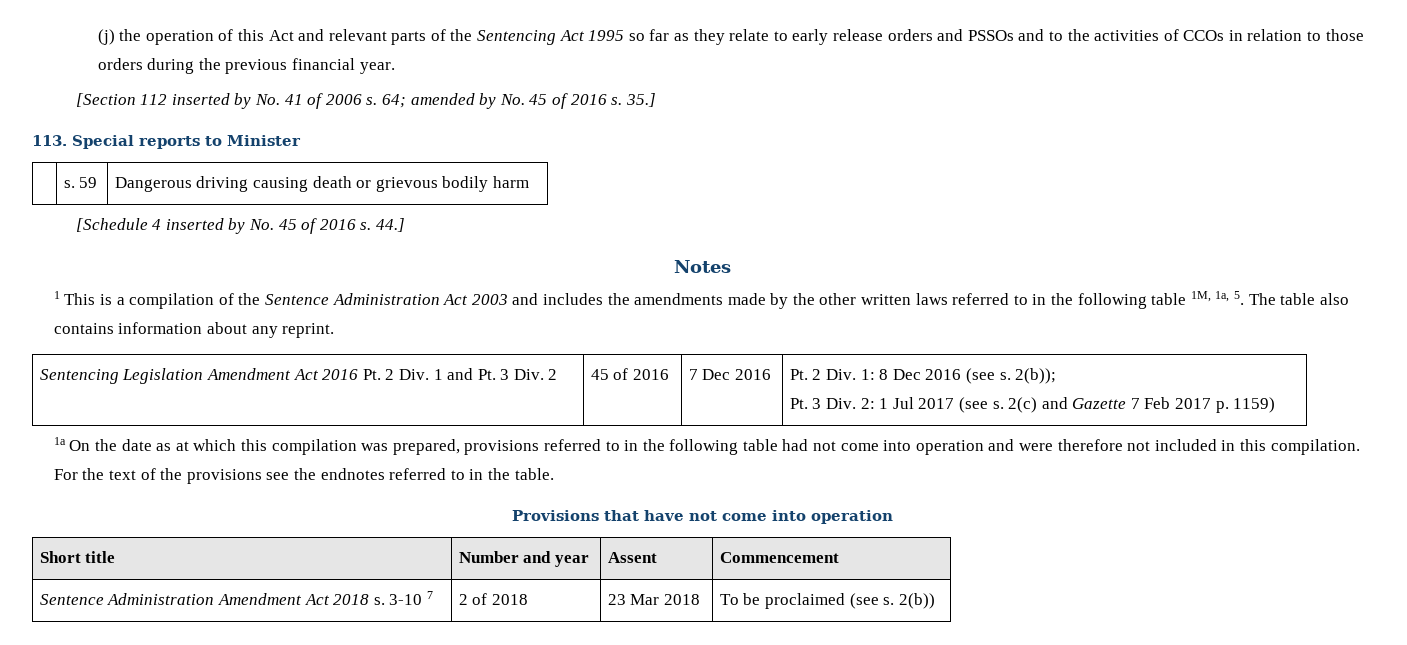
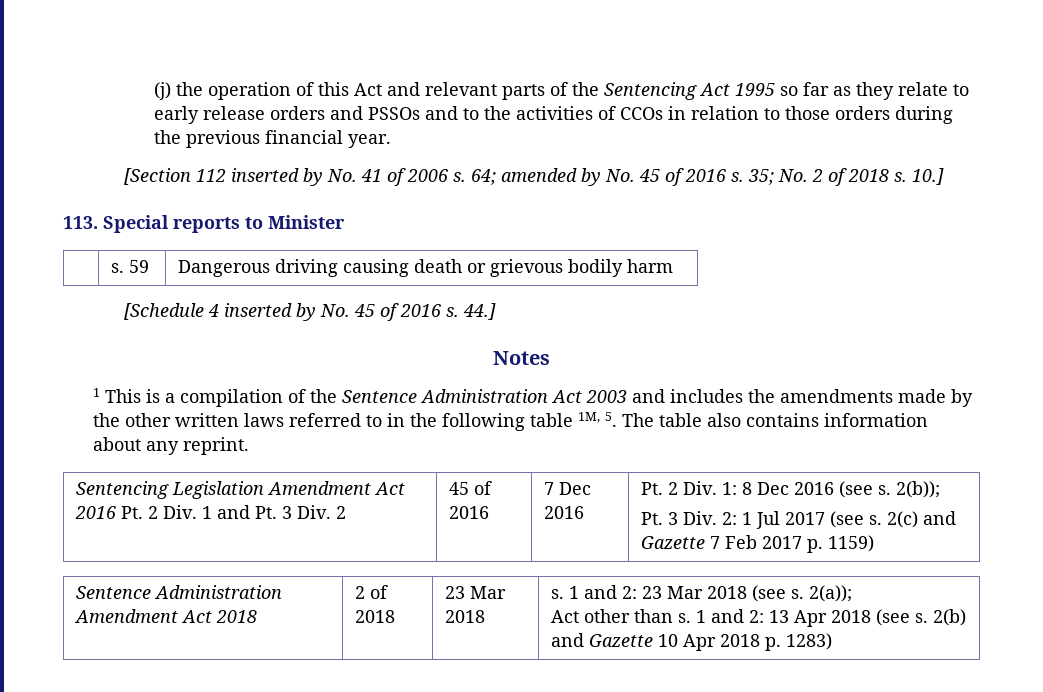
[625,93,656,107] 35.] -> [747,168,944,186] 35; No. 2 of 2018 s. 10.]
[1215,291,1230,302] 1a, -> (601, 417) none
[53,437,1360,455] [53,468,554,484] [511,510,893,524] [39,551,116,563] [458,551,589,567] [607,552,657,563] [719,552,839,563] // 1a On the date as at which this compilation was prepared, provisions referred to in the following table had not come into operation and were therefore not included in this compilation. For the text of the provisions see the endnotes referred to in the table. // Provisions that have not come into operation // Short title | Number and year | Assent | Commencement -> (875, 543) none
[373,591,433,605] s. 3-10 7 -> (258, 616) none
[719,593,935,609] To be proclaimed (see s. 2(b)) -> [551,585,853,602] [551,609,967,627] [551,633,833,651] s. 1 and 2: 23 Mar 2018 (see s. 2(a)); // Act other than s. 1 and 2: 13 Apr 2018 (see s. 2(b) and Gazette 10 Apr 2018 p. 1283)

